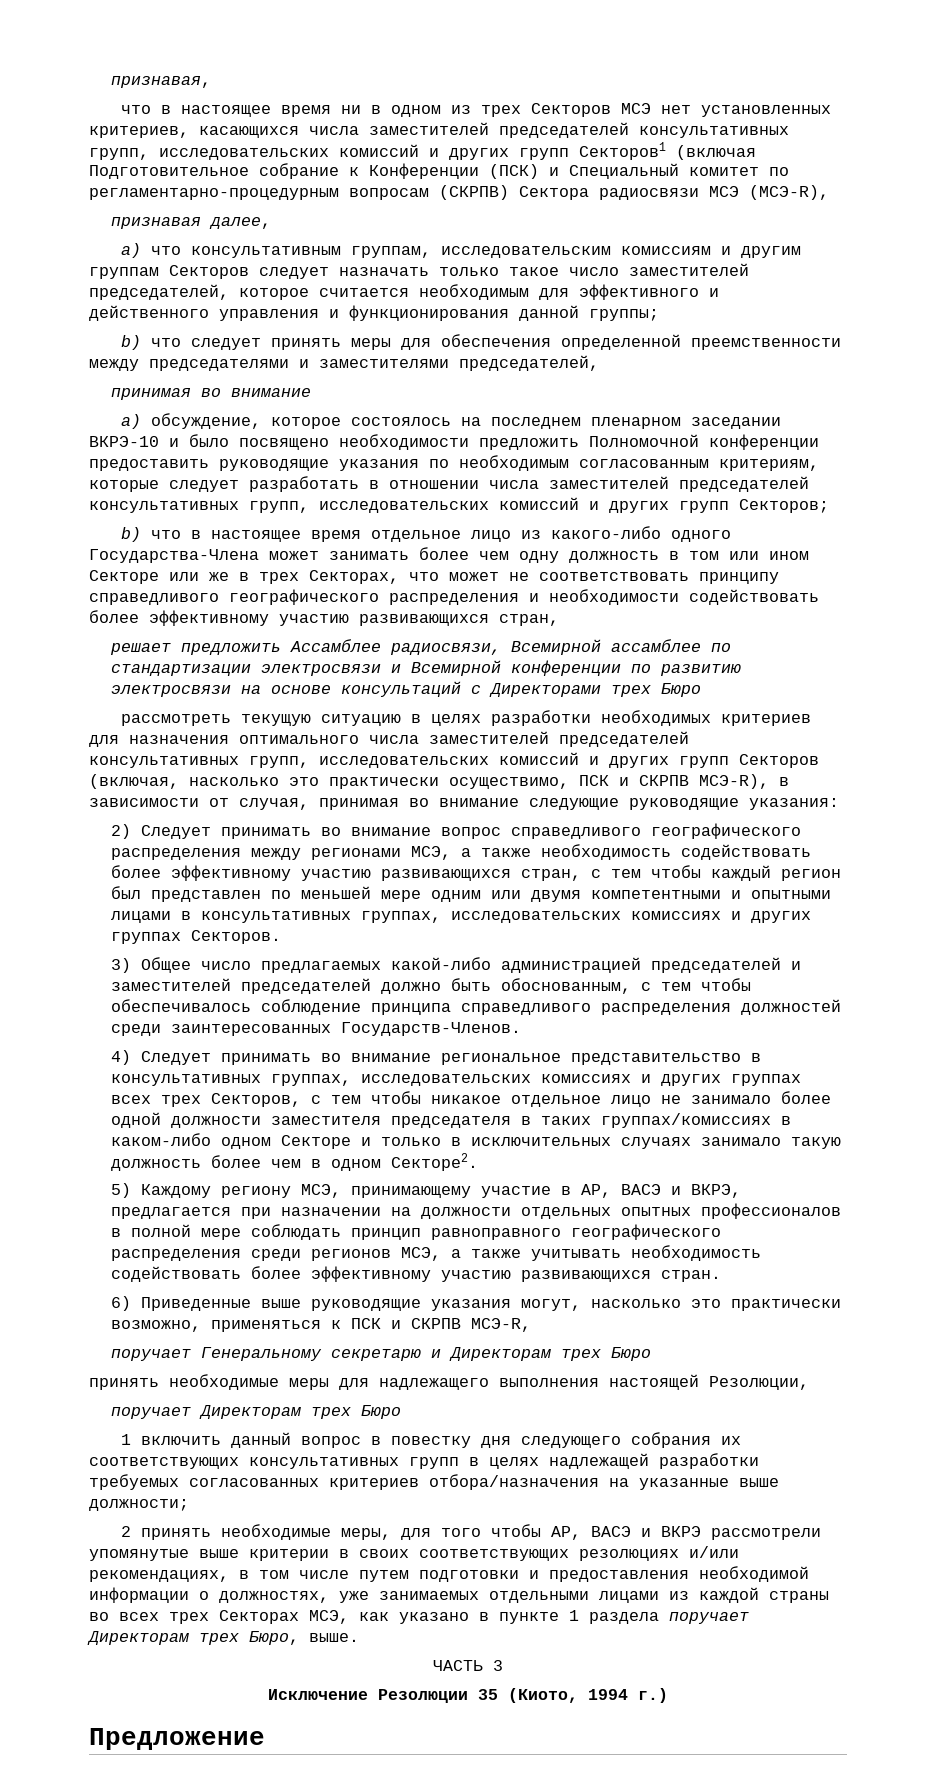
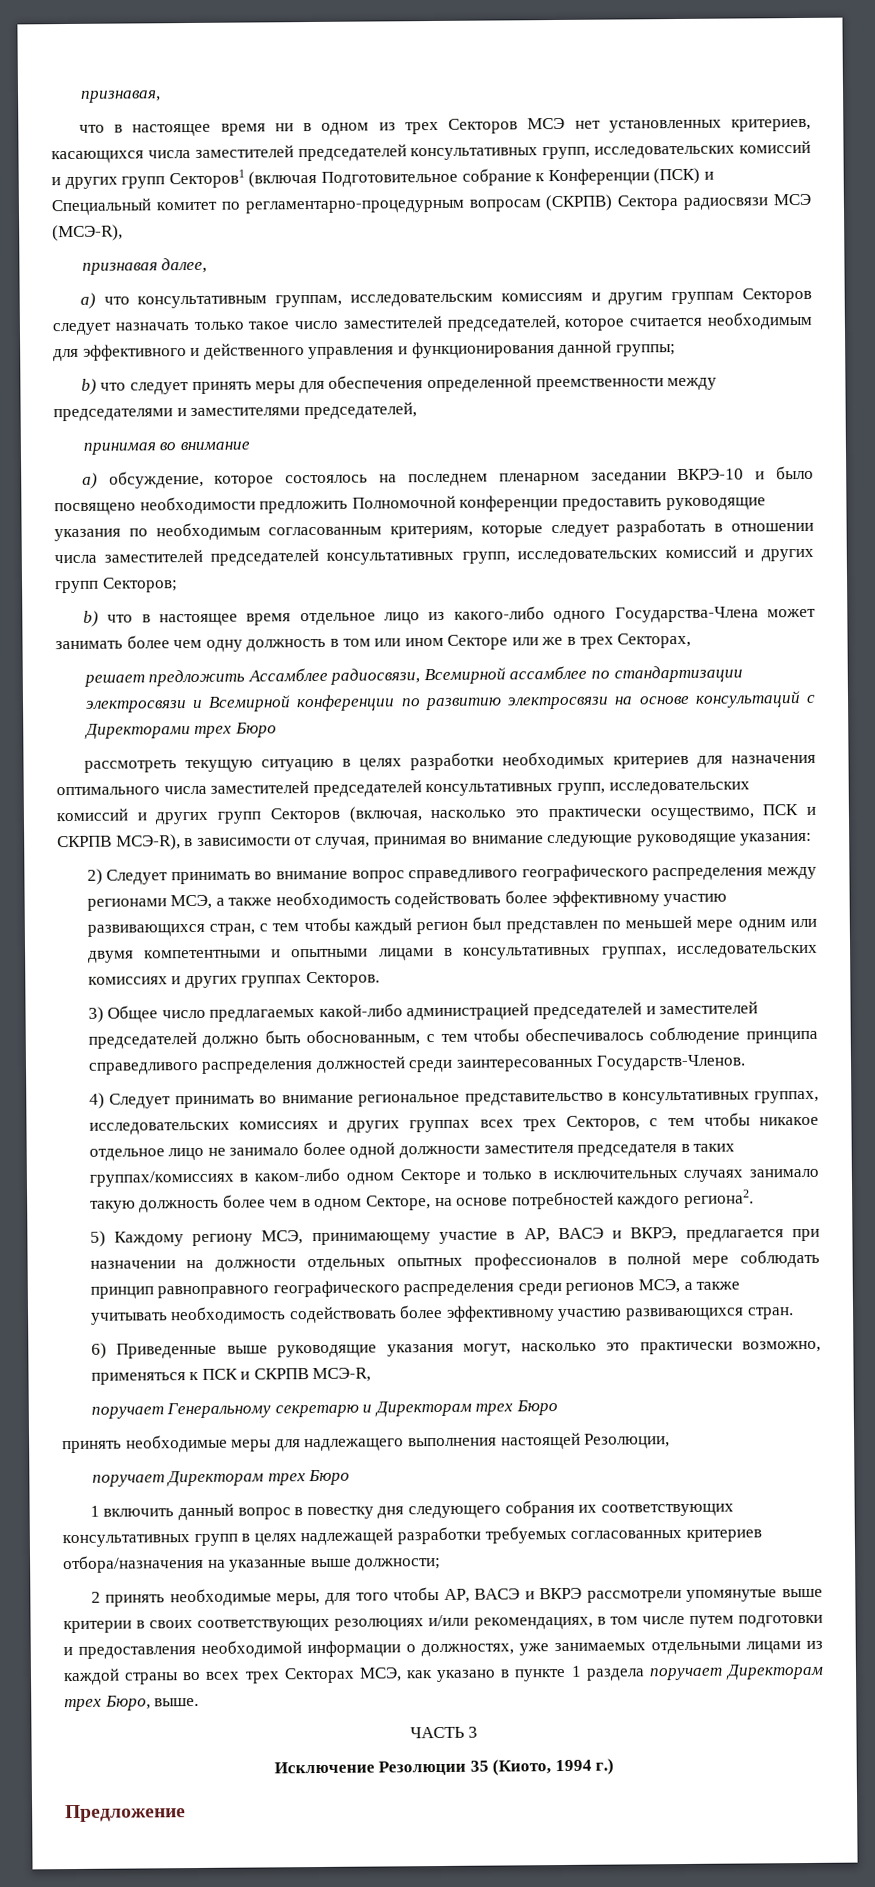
[409,572,779,584] [89,589,819,605] [89,610,559,626] что может не соответствовать принципу справедливого географического распределения и необходимости содействовать более эффективному участию развивающихся стран, -> (692, 640) none
[391,1153,479,1171] Секторе2. -> [366,1189,755,1211] Секторе, на основе потребностей каждого региона2.

